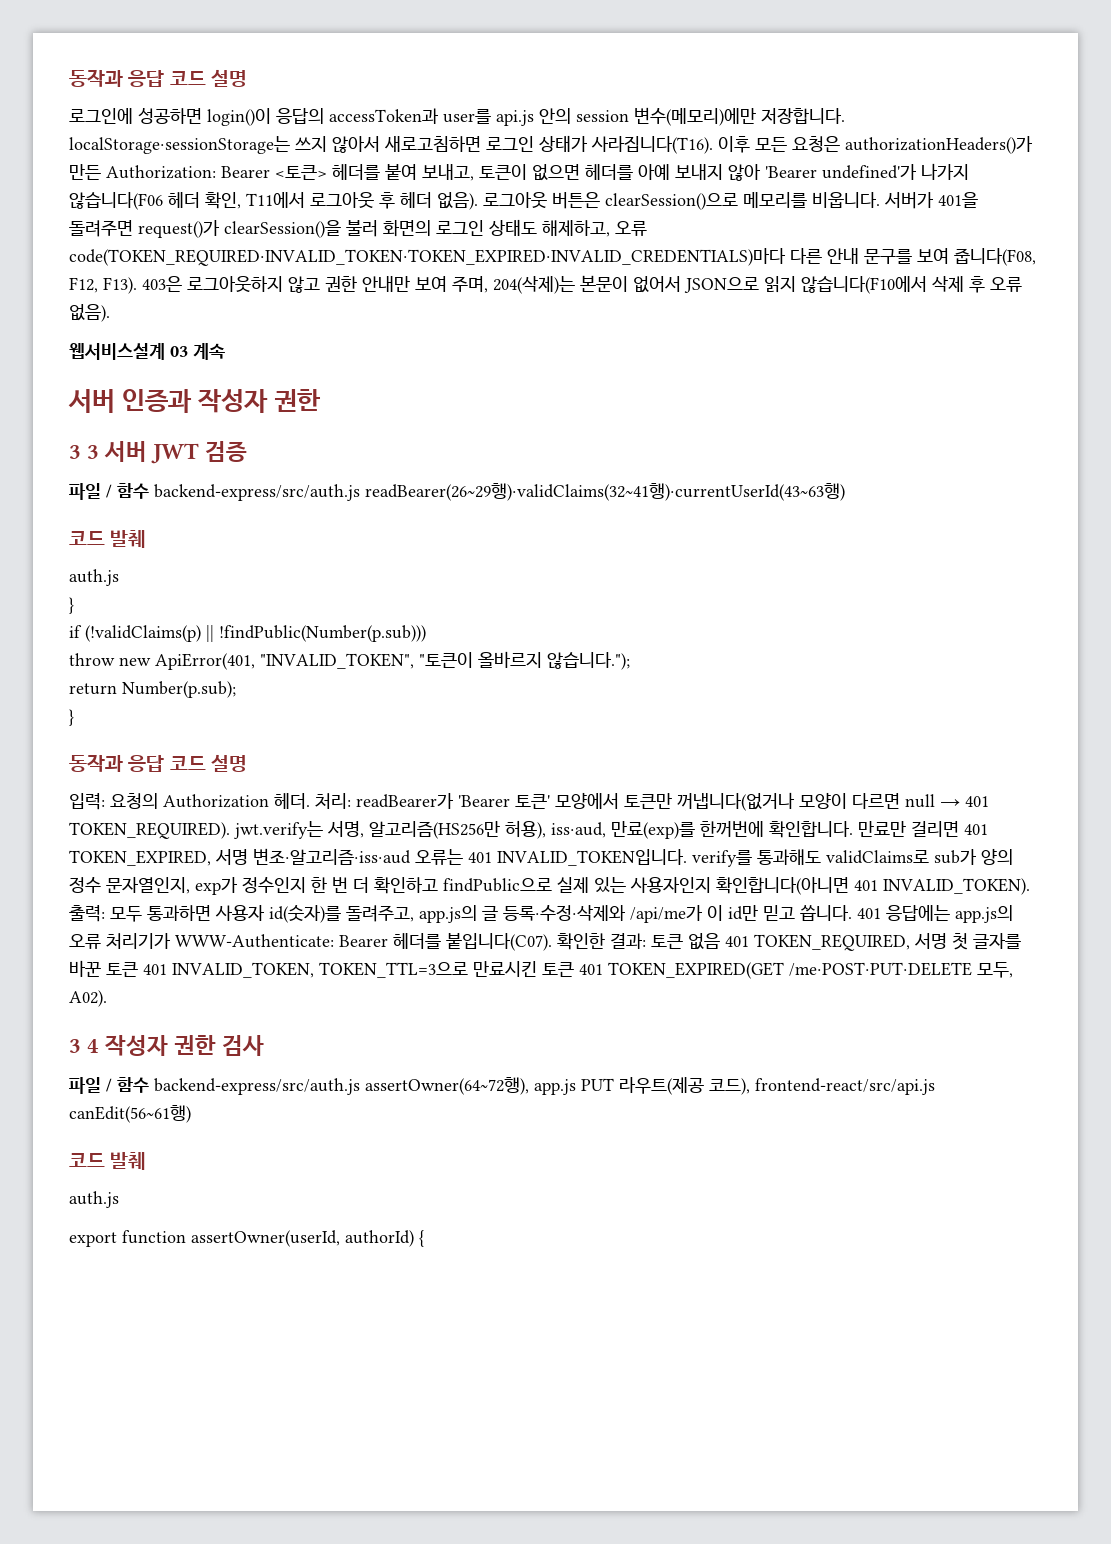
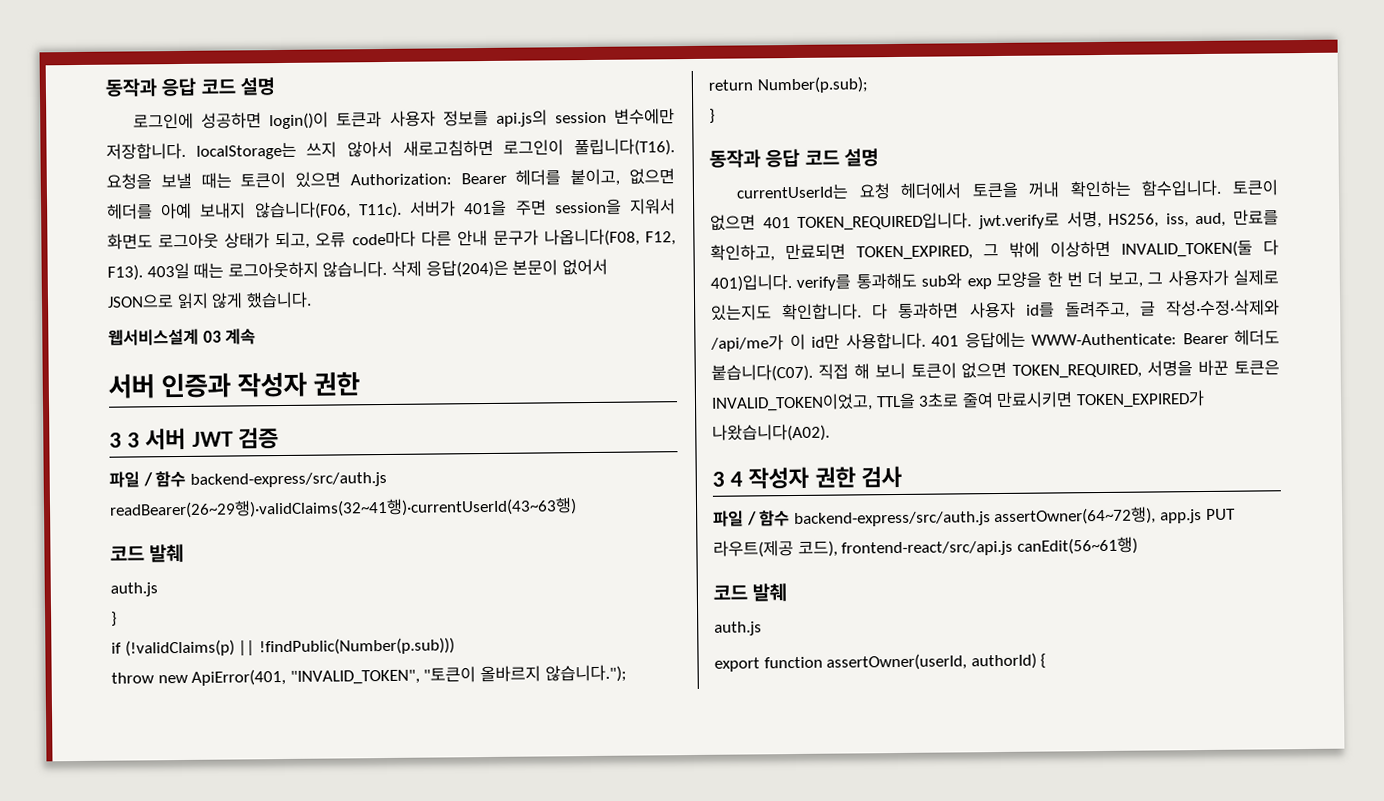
[276,107,845,126] [69,135,1033,154] [69,163,969,181] [69,192,978,210] [69,219,647,238] [69,248,1036,266] [69,275,1022,294] [69,304,110,322] 응답의 accessToken과 user를 api.js 안의 session 변수(메모리)에만 저장합니다. localStorage·sessionStorage는 쓰지 않아서 새로고침하면 로그인 상태가 사라집니다(T16). 이후 모든 요청은 authorizationHeaders()가 만든 Authorization: Bearer <토큰> 헤더를 붙여 보내고, 토큰이 없으면 헤더를 아예 보내지 않아 'Bearer undefined'가 나가지 않습니다(F06 헤더 확인, T11에서 로그아웃 후 헤더 없음). 로그아웃 버튼은 clearSession()으로 메모리를 비웁니다. 서버가 401을 돌려주면 request()가 clearSession()을 불러 화면의 로그인 상태도 해제하고, 오류 code(TOKEN_REQUIRED·INVALID_TOKEN·TOKEN_EXPIRED·INVALID_CREDENTIALS)마다 다른 안내 문구를 보여 줍니다(F08, F12, F13). 403은 로그아웃하지 않고 권한 안내만 보여 주며, 204(삭제)는 본문이 없어서 JSON으로 읽지 않습니다(F10에서 삭제 후 오류 없음). -> [336,108,675,128] [106,138,676,160] [106,168,675,190] [107,198,676,220] [107,228,676,250] [107,258,608,281] [107,291,312,310] 토큰과 사용자 정보를 api.js의 session 변수에만 저장합니다. localStorage는 쓰지 않아서 새로고침하면 로그인이 풀립니다(T16). 요청을 보낼 때는 토큰이 있으면 Authorization: Bearer 헤더를 붙이고, 없으면 헤더를 아예 보내지 않습니다(F06, T11c). 서버가 401을 주면 session을 지워서 화면도 로그아웃 상태가 되고, 오류 code마다 다른 안내 문구가 나옵니다(F08, F12, F13). 403일 때는 로그아웃하지 않습니다. 삭제 응답(204)은 본문이 없어서 JSON으로 읽지 않게 했습니다.
[69,792,989,811] [69,820,988,839] [69,848,1013,867] [69,877,1030,895] [69,905,1013,923] [69,933,1021,951] [69,960,1013,979] [69,990,107,1007] 입력: 요청의 Authorization 헤더. 처리: readBearer가 'Bearer 토큰' 모양에서 토큰만 꺼냅니다(없거나 모양이 다르면 null → 401 TOKEN_REQUIRED). jwt.verify는 서명, 알고리즘(HS256만 허용), iss·aud, 만료(exp)를 한꺼번에 확인합니다. 만료만 걸리면 401 TOKEN_EXPIRED, 서명 변조·알고리즘·iss·aud 오류는 401 INVALID_TOKEN입니다. verify를 통과해도 validClaims로 sub가 양의 정수 문자열인지, exp가 정수인지 한 번 더 확인하고 findPublic으로 실제 있는 사용자인지 확인합니다(아니면 401 INVALID_TOKEN). 출력: 모두 통과하면 사용자 id(숫자)를 돌려주고, app.js의 글 등록·수정·삭제와 /api/me가 이 id만 믿고 씁니다. 401 응답에는 app.js의 오류 처리기가 WWW-Authenticate: Bearer 헤더를 붙입니다(C07). 확인한 결과: 토큰 없음 401 TOKEN_REQUIRED, 서명 첫 글자를 바꾼 토큰 401 INVALID_TOKEN, TOKEN_TTL=3으로 만료시킨 토큰 401 TOKEN_EXPIRED(GET /me·POST·PUT·DELETE 모두, A02). -> [736,179,1279,200] [710,209,1279,231] [710,239,1279,262] [710,269,1279,292] [711,299,1280,321] [710,329,1280,352] [711,359,1280,382] [711,389,1205,412] [712,423,830,442] currentUserId는 요청 헤더에서 토큰을 꺼내 확인하는 함수입니다. 토큰이 없으면 401 TOKEN_REQUIRED입니다. jwt.verify로 서명, HS256, iss, aud, 만료를 확인하고, 만료되면 TOKEN_EXPIRED, 그 밖에 이상하면 INVALID_TOKEN(둘 다 401)입니다. verify를 통과해도 sub와 exp 모양을 한 번 더 보고, 그 사용자가 실제로 있는지도 확인합니다. 다 통과하면 사용자 id를 돌려주고, 글 작성·수정·삭제와 /api/me가 이 id만 사용합니다. 401 응답에는 WWW-Authenticate: Bearer 헤더도 붙습니다(C07). 직접 해 보니 토큰이 없으면 TOKEN_REQUIRED, 서명을 바꾼 토큰은 INVALID_TOKEN이었고, TTL을 3초로 줄여 만료시키면 TOKEN_EXPIRED가 나왔습니다(A02).

